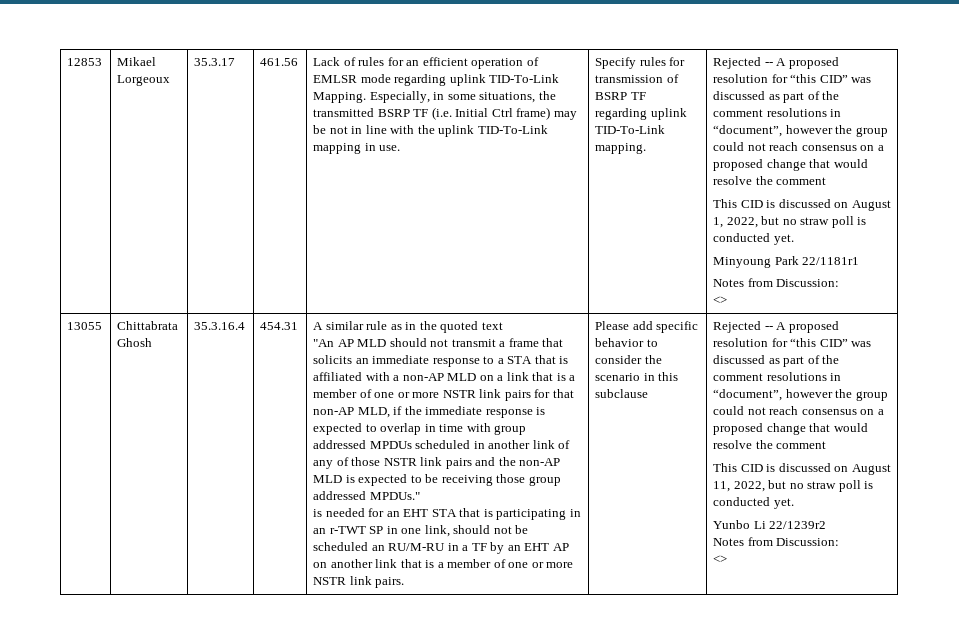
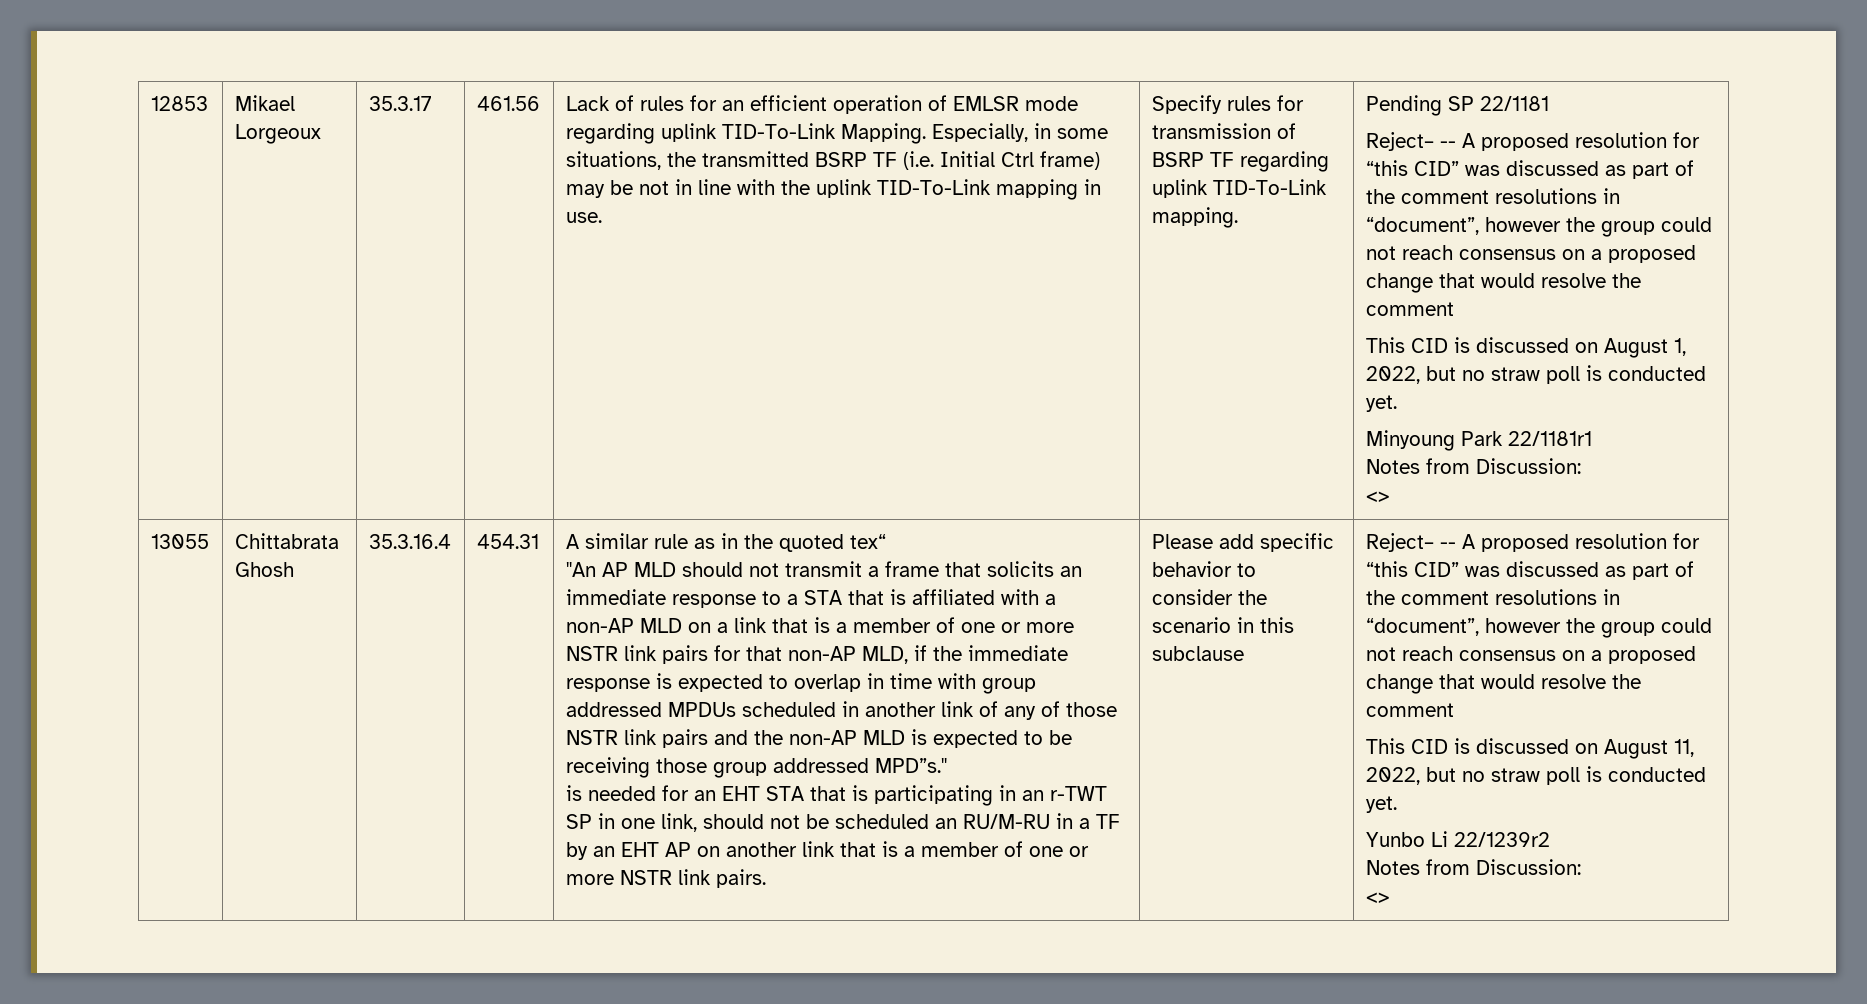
[713,57,762,69] Rejected -> [1365,95,1549,116] [1365,132,1434,151] Pending SP 22/1181 // Reject–
[481,322,503,330] text -> [849,534,886,549] tex“
[369,492,420,500] MPDUs." -> [874,758,947,773] MPD”s."
[713,321,762,333] Rejected -> [1365,533,1434,552] Reject–

